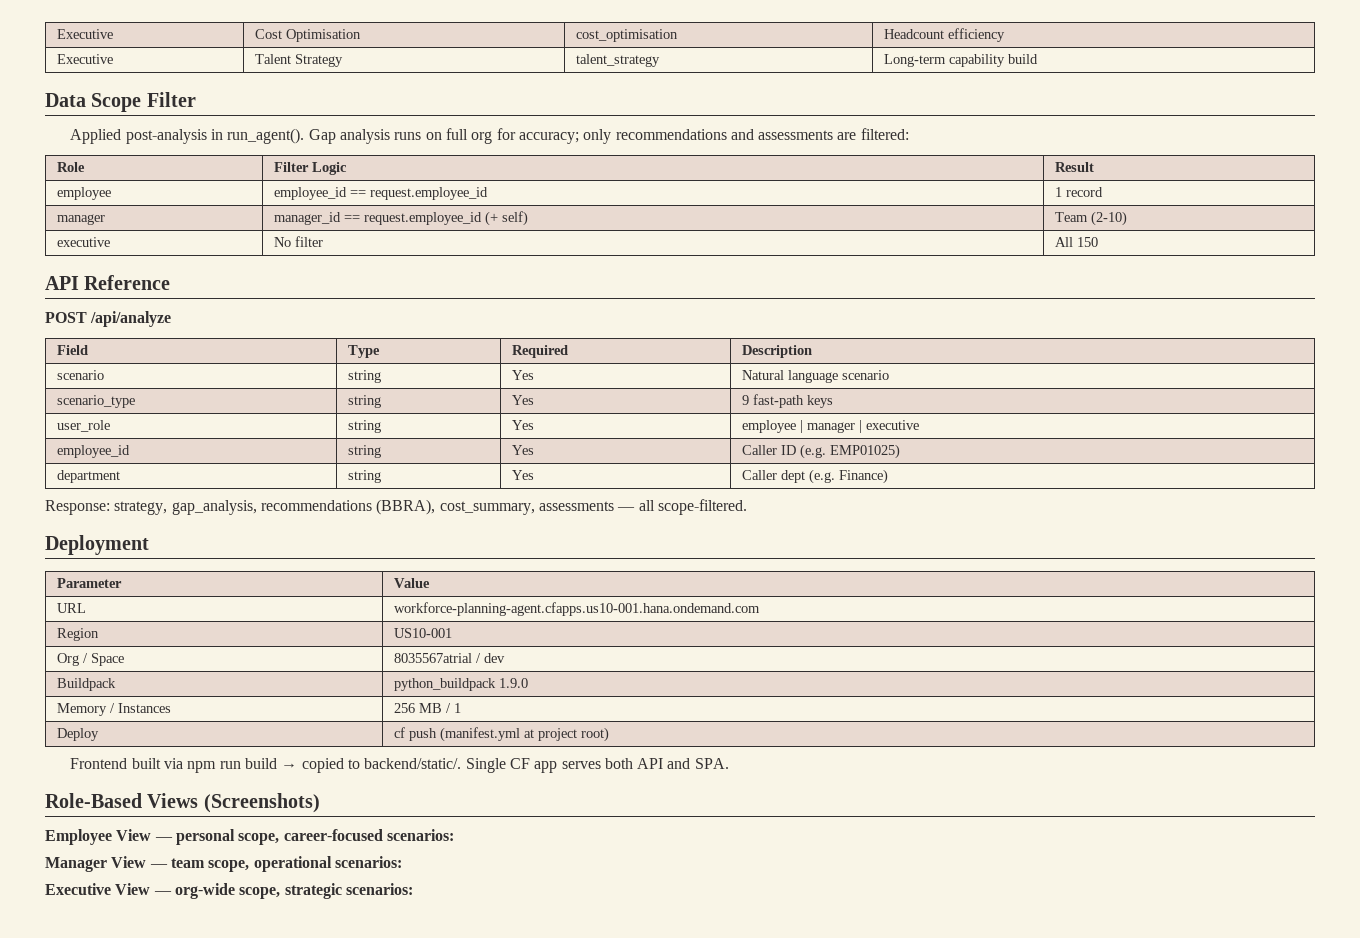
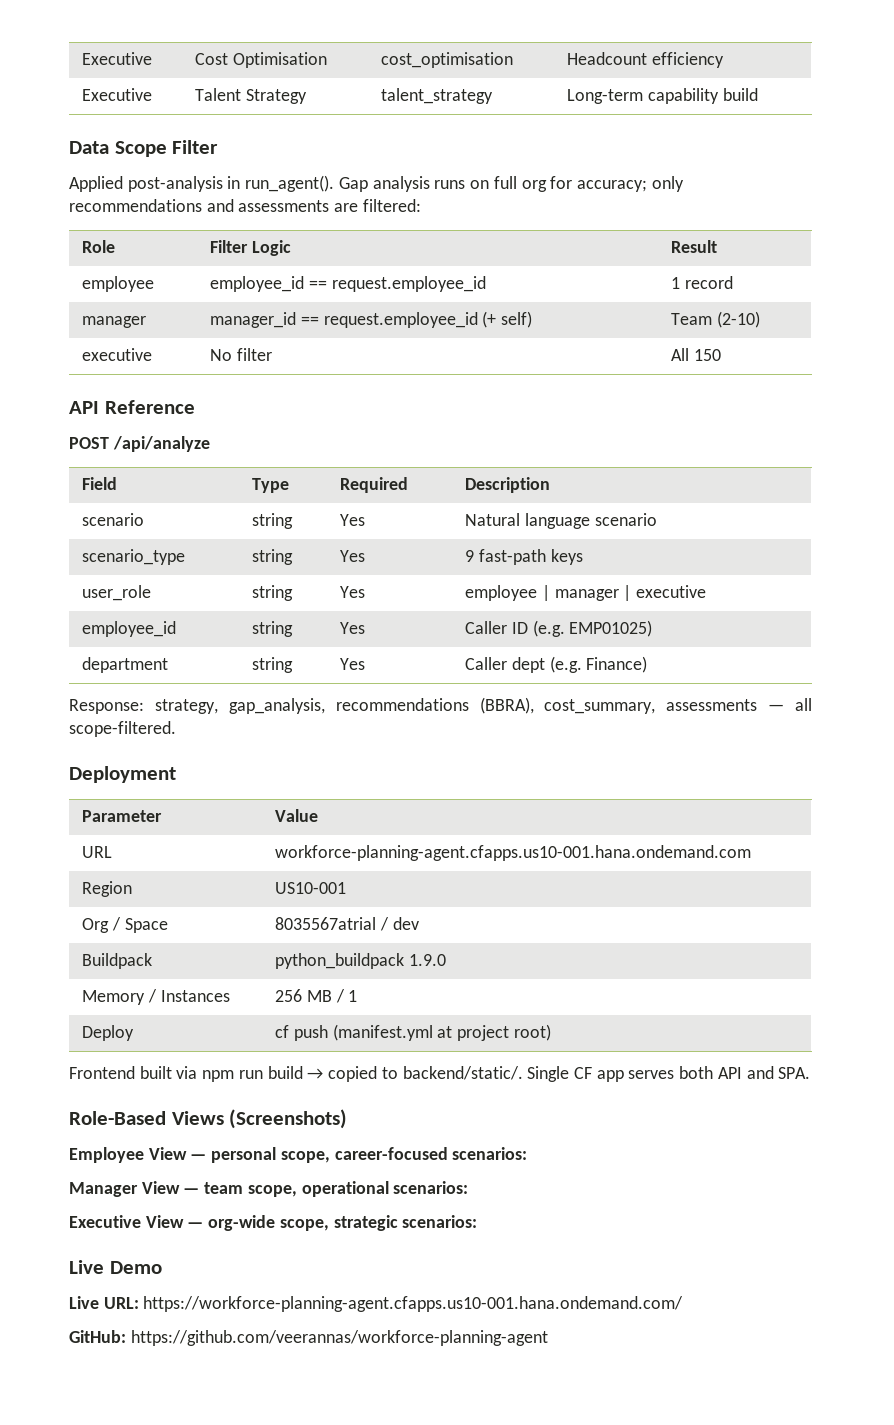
(413, 889) none -> [69,1260,162,1274] [69,1296,684,1312] [69,1330,548,1346] // Live Demo // Live URL: https://workforce-planning-agent.cfapps.us10-001.hana.ondemand.com/ // GitHub: https://github.com/veerannas/workforce-planning-agent

